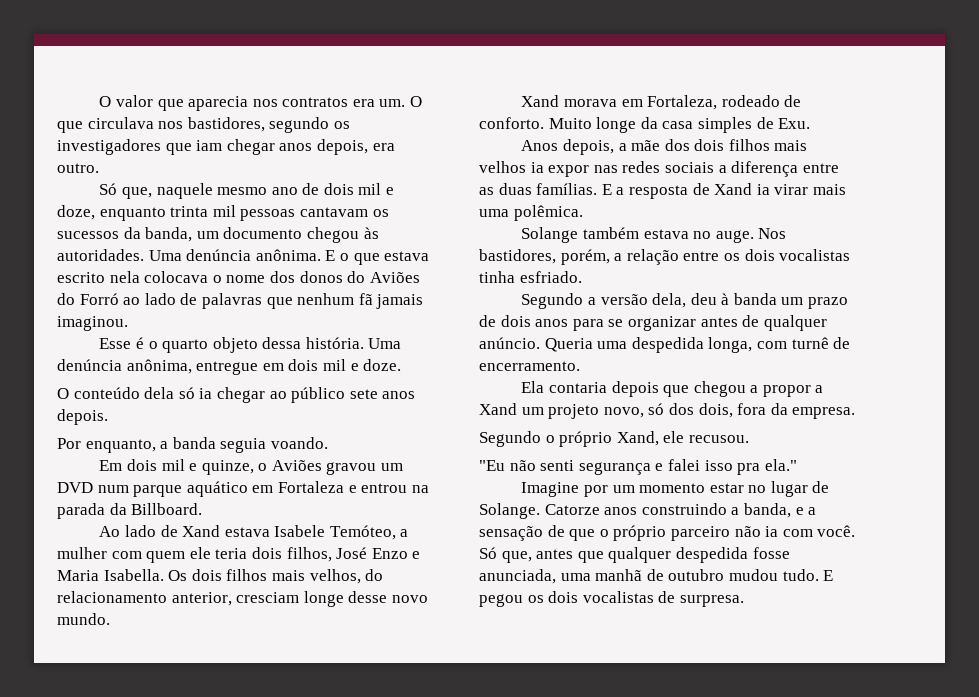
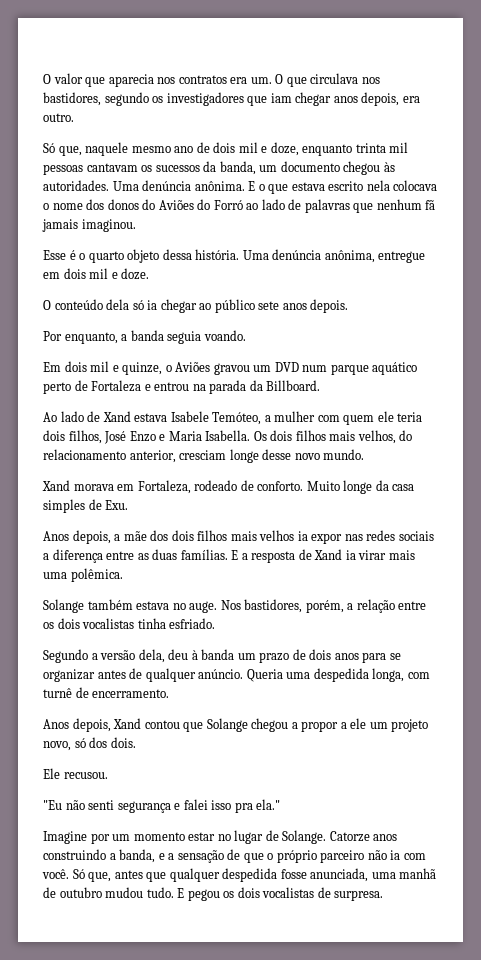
[252,485,274,493] em -> [43,380,88,394] perto de
[521,381,690,397] Ela contaria depois que -> [43,718,248,732] Anos depois, Xand contou que Solange
[479,403,517,415] Xand -> [350,718,367,729] ele
[698,403,856,419] [479,431,685,447] dois, fora da empresa. // Segundo o próprio Xand, ele -> [110,737,136,748] [43,768,60,779] dois. // Ele

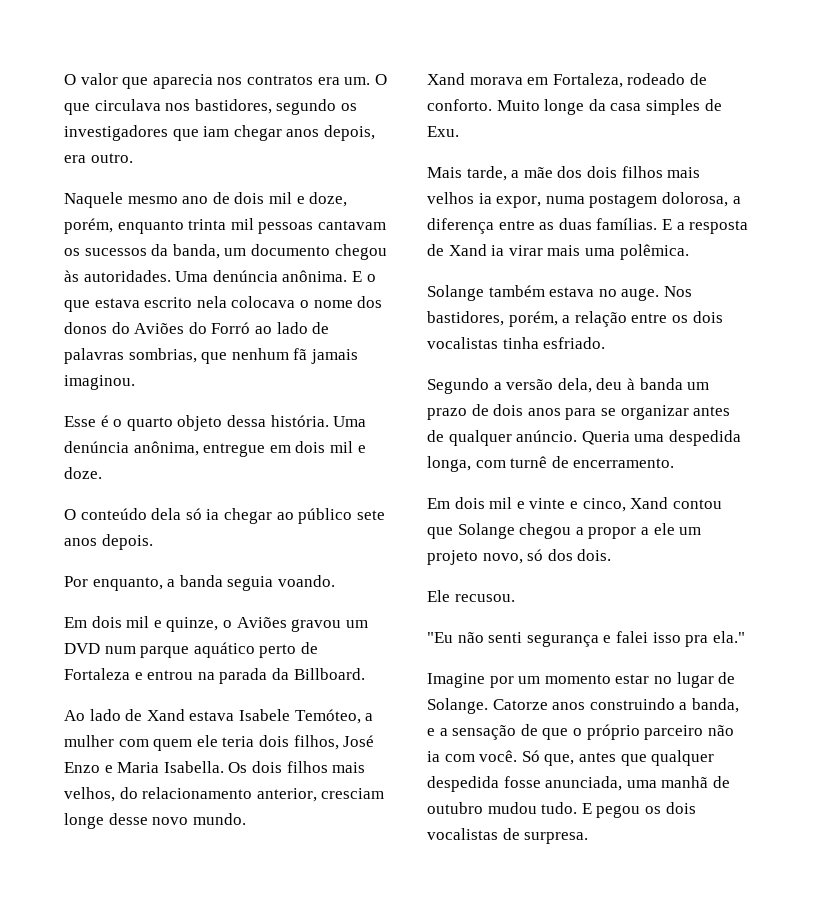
[43,142,129,156] Só que, naquele -> [64,192,123,208] Naquele
(299, 149) none -> [64,218,113,234] porém,
(350, 206) none -> [128,348,197,363] sombrias,
[43,530,111,544] Anos depois, -> [427,166,507,181] Mais tarde,
[311,530,434,544] expor nas redes sociais -> [496,192,728,208] expor, numa postagem dolorosa,
[43,718,111,732] Anos depois, -> [427,497,626,512] Em dois mil e vinte e cinco,

